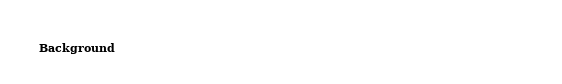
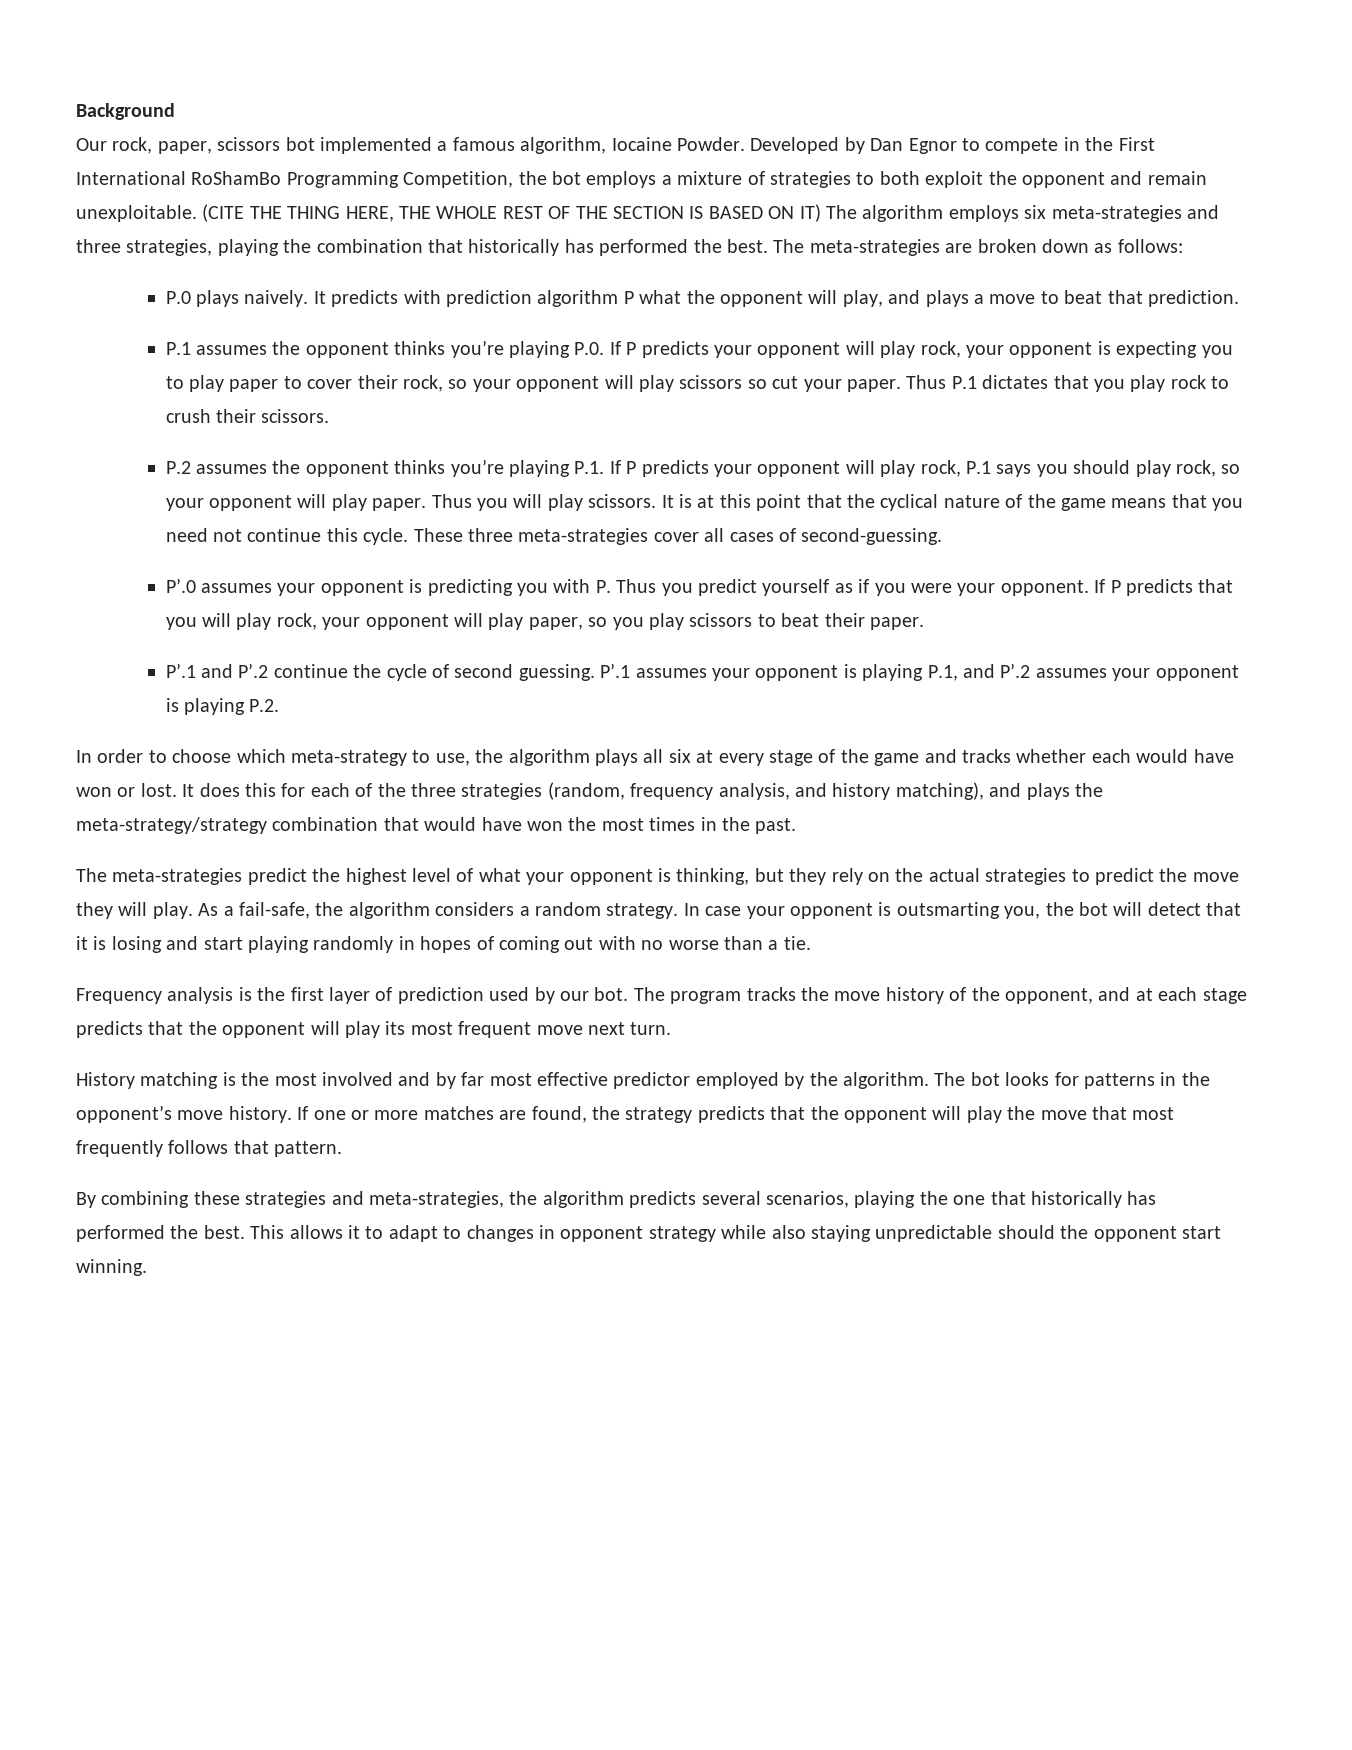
(115, 48) none -> [76,137,1155,154] [76,171,1207,188] [76,204,1219,222] [76,239,1183,256] [165,290,1239,307] [165,340,1233,358] [165,375,1230,392] [165,409,330,423] [165,459,1241,477] [165,494,1244,511] [165,528,943,545] [165,578,1234,596] [165,613,924,630] [165,663,1239,681] [165,698,280,715] [76,749,1234,766] [76,782,1103,800] [76,817,797,834] [76,868,1239,885] [76,902,1242,919] [76,936,811,953] [76,987,1247,1004] [76,1021,672,1038] [76,1072,1210,1089] [76,1105,1175,1123] [76,1140,343,1157] [76,1191,1157,1208] [76,1225,1221,1242] [76,1259,147,1276] // Our rock, paper, scissors bot implemented a famous algorithm, Iocaine Powder. Developed by Dan Egnor to compete in the First International RoShamBo Programming Competition, the bot employs a mixture of strategies to both exploit the opponent and remain unexploitable. (CITE THE THING HERE, THE WHOLE REST OF THE SECTION IS BASED ON IT) The algorithm employs six meta-strategies and three strategies, playing the combination that historically has performed the best. The meta-strategies are broken down as follows: // P.0 plays naively. It predicts with prediction algorithm P what the opponent will play, and plays a move to beat that prediction. // P.1 assumes the opponent thinks you’re playing P.0. If P predicts your opponent will play rock, your opponent is expecting you to play paper to cover their rock, so your opponent will play scissors so cut your paper. Thus P.1 dictates that you play rock to crush their scissors. // P.2 assumes the opponent thinks you’re playing P.1. If P predicts your opponent will play rock, P.1 says you should play rock, so your opponent will play paper. Thus you will play scissors. It is at this point that the cyclical nature of the game means that you need not continue this cycle. These three meta-strategies cover all cases of second-guessing. // P’.0 assumes your opponent is predicting you with P. Thus you predict yourself as if you were your opponent. If P predicts that you will play rock, your opponent will play paper, so you play scissors to beat their paper. // P’.1 and P’.2 continue the cycle of second guessing. P’.1 assumes your opponent is playing P.1, and P’.2 assumes your opponent is playing P.2. // In order to choose which meta-strategy to use, the algorithm plays all six at every stage of the game and tracks whether each would have won or lost. It does this for each of the three strategies (random, frequency analysis, and history matching), and plays the meta-strategy/strategy combination that would have won the most times in the past. // The meta-strategies predict the highest level of what your opponent is thinking, but they rely on the actual strategies to predict the move they will play. As a fail-safe, the algorithm considers a random strategy. In case your opponent is outsmarting you, the bot will detect that it is losing and start playing randomly in hopes of coming out with no worse than a tie. // Frequency analysis is the first layer of prediction used by our bot. The program tracks the move history of the opponent, and at each stage predicts that the opponent will play its most frequent move next turn. // History matching is the most involved and by far most effective predictor employed by the algorithm. The bot looks for patterns in the opponent’s move history. If one or more matches are found, the strategy predicts that the opponent will play the move that most frequently follows that pattern. // By combining these strategies and meta-strategies, the algorithm predicts several scenarios, playing the one that historically has performed the best. This allows it to adapt to changes in opponent strategy while also staying unpredictable should the opponent start winning.

